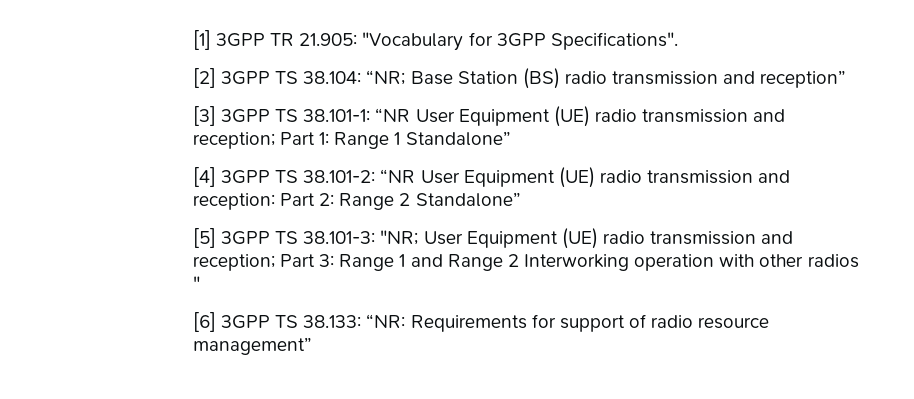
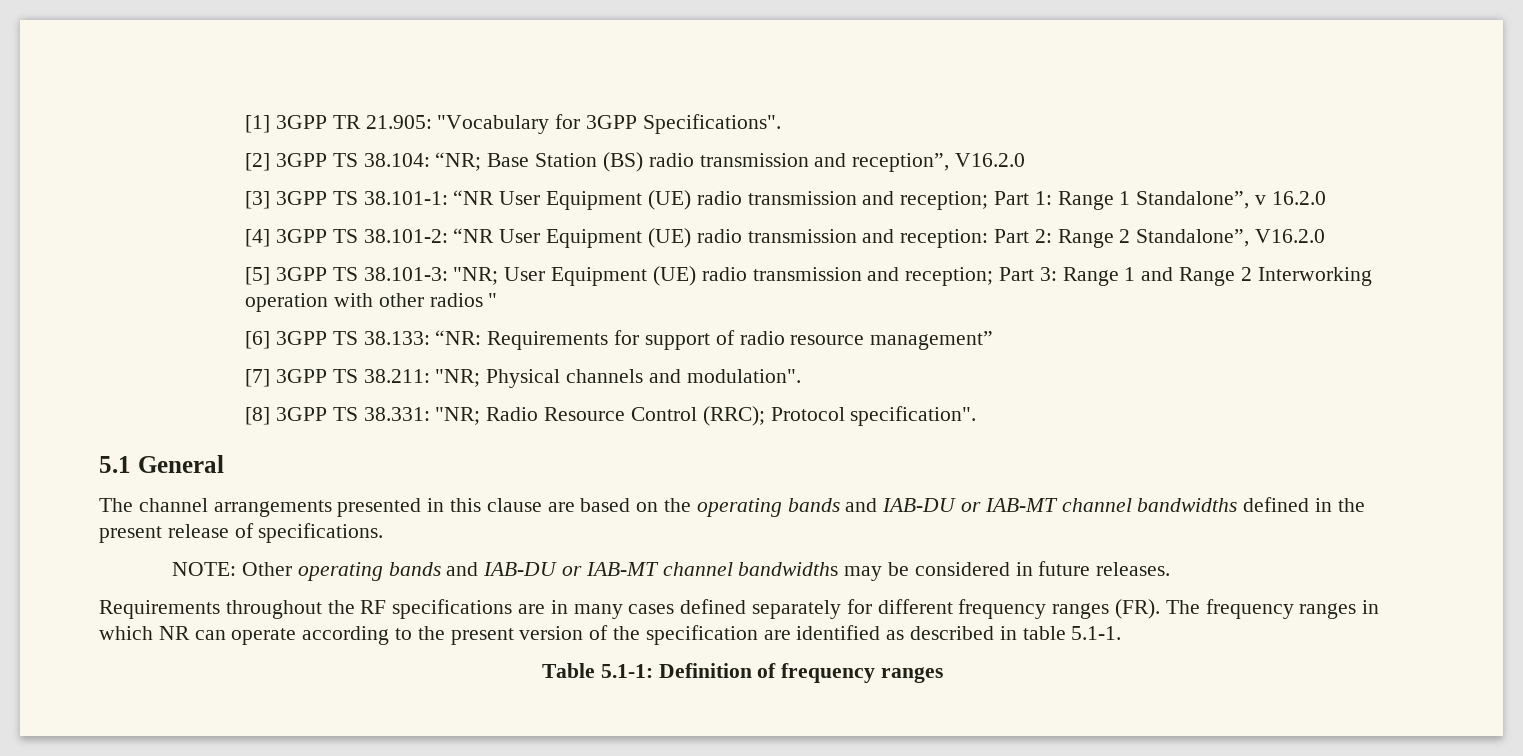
[760,70,847,88] reception” -> [852,153,1025,172] reception”, V16.2.0
[405,131,511,146] Standalone” -> [1136,191,1326,209] Standalone”, v 16.2.0
[415,192,521,207] Standalone” -> [1136,229,1325,247] Standalone”, V16.2.0
(312, 346) none -> [245,369,801,388] [245,406,977,426] [99,455,224,473] [99,497,1365,517] [99,523,384,543] [172,561,1171,581] [99,599,1380,619] [99,625,1122,645] [541,663,944,683] // [7] 3GPP TS 38.211: "NR; Physical channels and modulation". // [8] 3GPP TS 38.331: "NR; Radio Resource Control (RRC); Protocol specification". // 5.1 General // The channel arrangements presented in this clause are based on the operating bands and IAB-DU or IAB-MT channel bandwidths defined in the present release of specifications. // NOTE: Other operating bands and IAB-DU or IAB-MT channel bandwidths may be considered in future releases. // Requirements throughout the RF specifications are in many cases defined separately for different frequency ranges (FR). The frequency ranges in which NR can operate according to the present version of the specification are identified as described in table 5.1-1. // Table 5.1-1: Definition of frequency ranges

